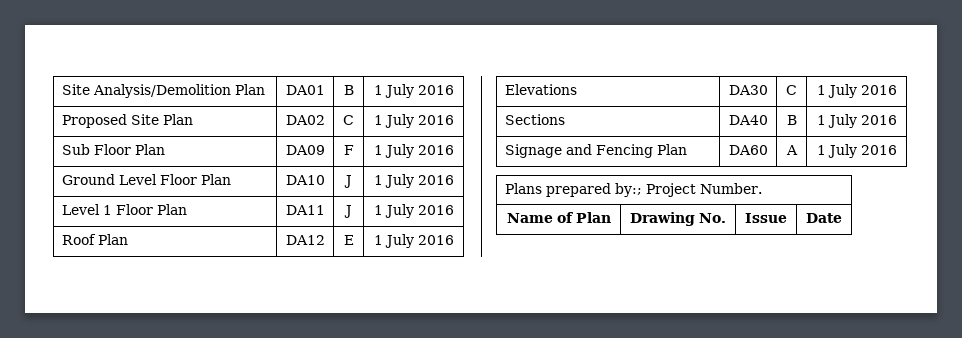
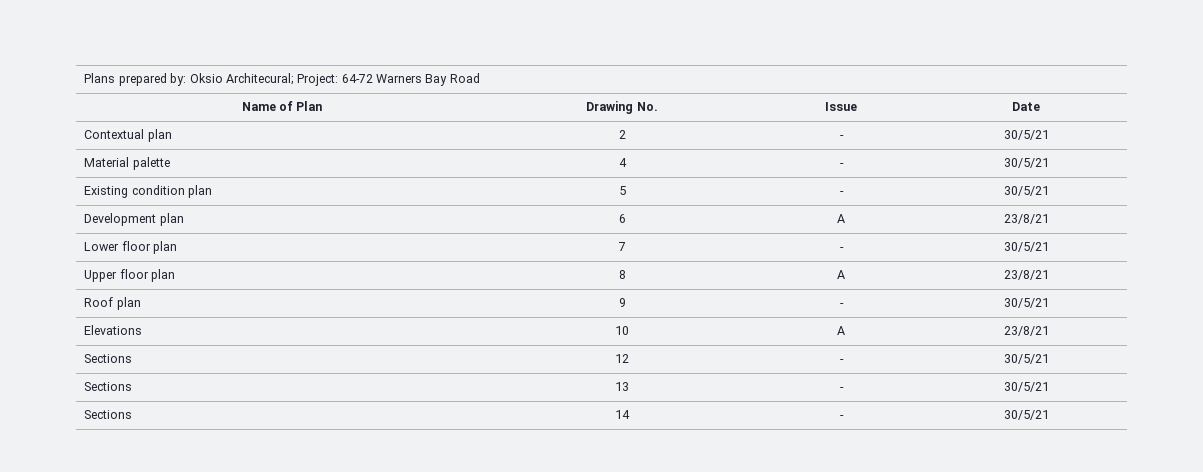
[61,84,265,98] [285,85,325,95] [343,85,354,95] [373,84,454,98] [61,114,193,128] [285,115,325,125] [343,115,354,125] [373,114,454,128] [61,144,165,155] [285,145,325,155] [343,145,354,155] [373,144,454,158] [61,174,231,185] [285,175,325,185] [343,175,352,188] [373,174,454,188] [61,204,187,215] [285,205,325,215] [343,205,352,218] [373,204,454,218] [61,234,128,245] [285,235,325,245] [343,235,354,245] [373,234,454,248] [504,84,577,95] [728,85,768,95] [786,85,797,95] [816,84,897,98] [504,114,565,125] [728,115,768,125] [786,115,797,125] [816,114,897,128] [504,144,687,158] [728,145,768,155] [785,145,798,155] [816,144,897,158] [504,183,762,197] Site Analysis/Demolition Plan | DA01 | B | 1 July 2016 // Proposed Site Plan | DA02 | C | 1 July 2016 // Sub Floor Plan | DA09 | F | 1 July 2016 // Ground Level Floor Plan | DA10 | J | 1 July 2016 // Level 1 Floor Plan | DA11 | J | 1 July 2016 // Roof Plan | DA12 | E | 1 July 2016 // Elevations | DA30 | C | 1 July 2016 // Sections | DA40 | B | 1 July 2016 // Signage and Fencing Plan | DA60 | A | 1 July 2016 // Plans prepared by:; Project Number. -> [84,73,480,86] Plans prepared by: Oksio Architecural; Project: 64-72 Warners Bay Road
(842, 218) none -> [84,129,172,142] [618,130,626,139] [839,135,844,139] [1003,130,1049,140] [84,157,170,170] [618,158,627,167] [839,163,844,167] [1003,158,1049,168] [84,185,213,198] [618,186,626,195] [839,191,844,195] [1003,186,1049,196] [84,213,184,226] [618,214,626,223] [837,214,845,223] [1003,214,1049,224] [84,241,178,254] [617,242,626,251] [839,247,844,251] [1003,242,1049,252] [84,269,176,282] [618,270,626,279] [837,270,845,279] [1003,270,1049,280] [84,297,141,310] [618,298,626,307] [839,303,844,307] [1003,298,1049,308] [84,325,143,335] [615,326,629,335] [837,326,845,335] [1003,326,1049,336] [84,354,133,363] [615,354,629,363] [839,359,844,363] [1003,354,1049,364] [84,382,133,391] [615,382,629,391] [839,387,844,391] [1003,382,1049,392] [84,410,133,419] [615,410,630,419] [839,415,844,419] [1003,410,1049,420] // Contextual plan | 2 | - | 30/5/21 // Material palette | 4 | - | 30/5/21 // Existing condition plan | 5 | - | 30/5/21 // Development plan | 6 | A | 23/8/21 // Lower floor plan | 7 | - | 30/5/21 // Upper floor plan | 8 | A | 23/8/21 // Roof plan | 9 | - | 30/5/21 // Elevations | 10 | A | 23/8/21 // Sections | 12 | - | 30/5/21 // Sections | 13 | - | 30/5/21 // Sections | 14 | - | 30/5/21

